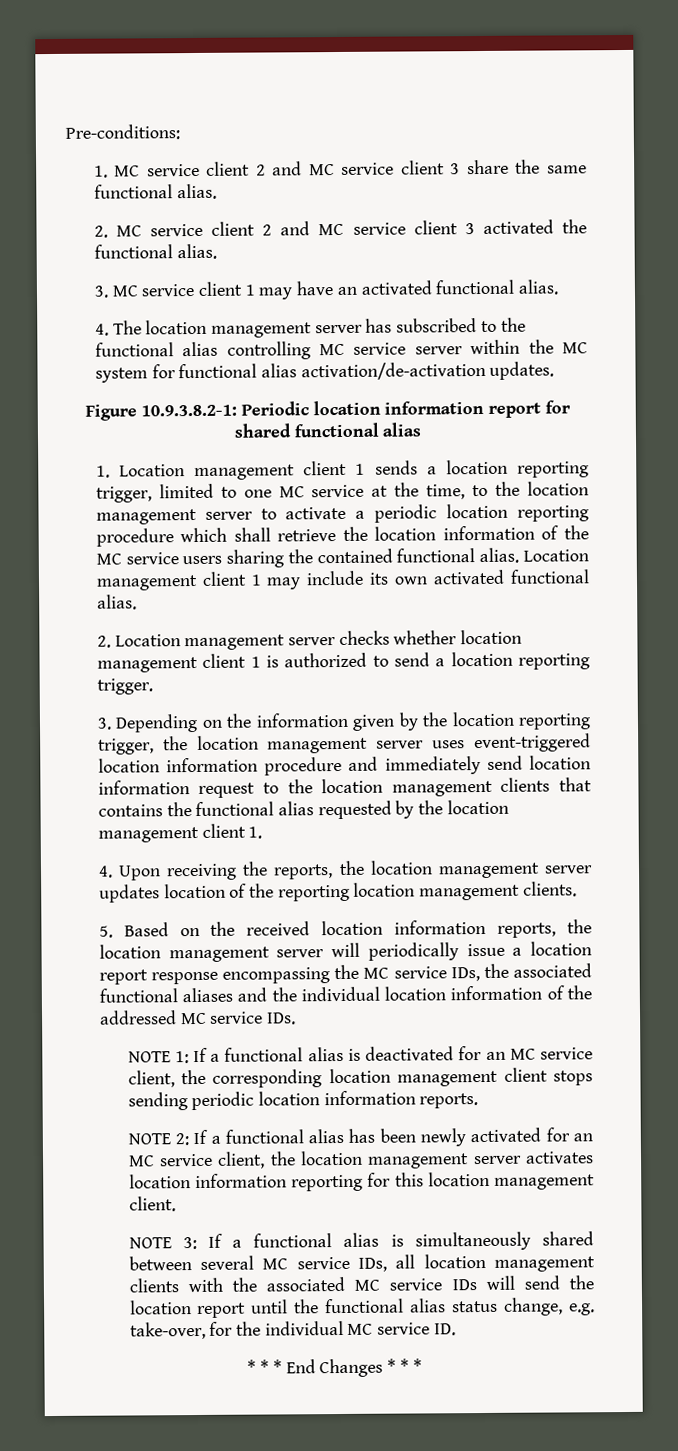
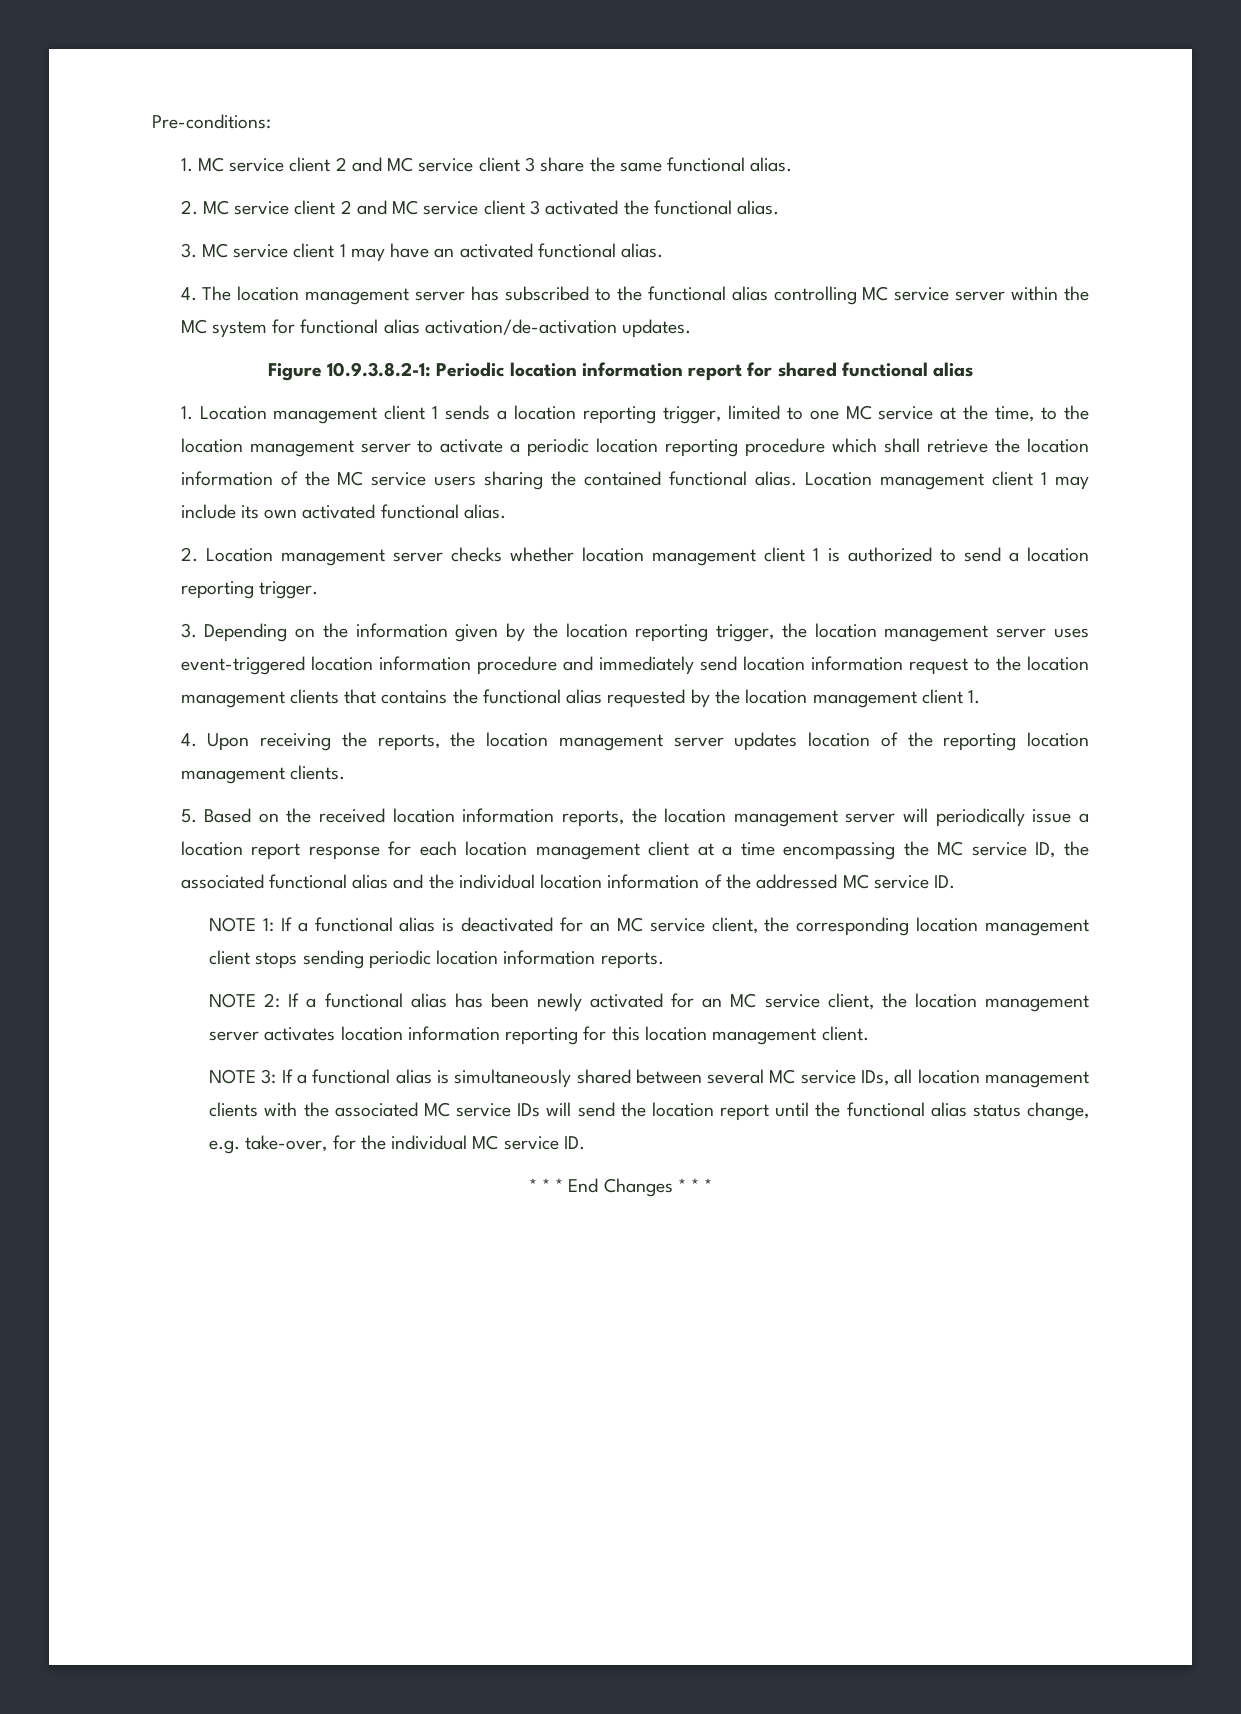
(218, 978) none -> [388,841,775,860] for each location management client at a time
[450,967,480,982] IDs, -> [1035,842,1056,858] ID,
[182,987,234,1003] aliases -> [352,874,389,889] alias
[266,1012,296,1025] IDs. -> [934,875,956,889] ID.

